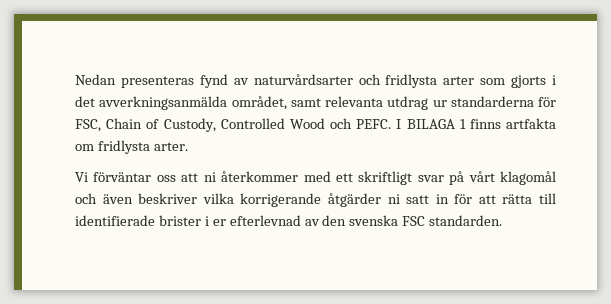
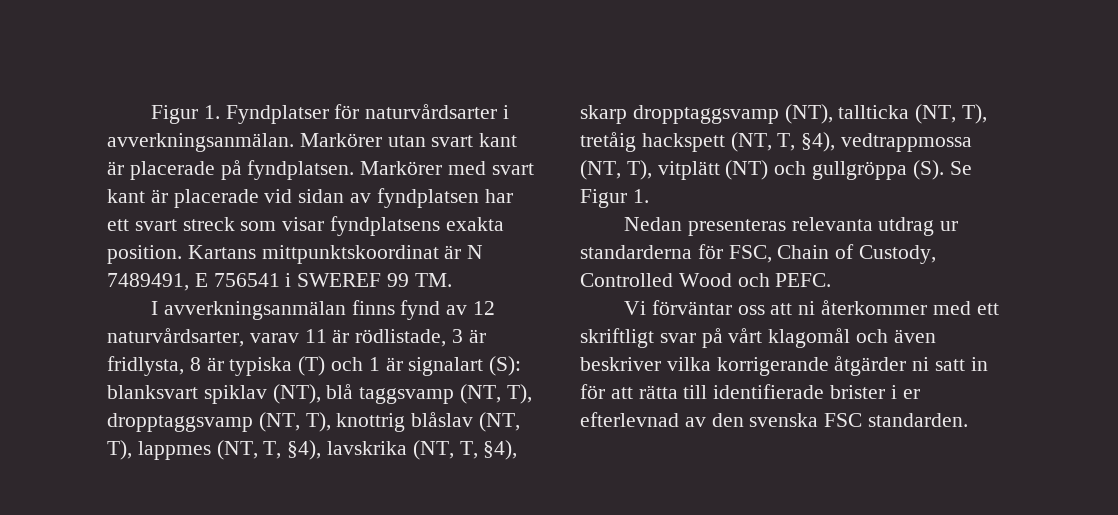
[75,74,556,88] [75,96,321,110] Nedan presenteras fynd av naturvårdsarter och fridlysta arter som gjorts i det avverkningsanmälda området, samt -> [150,104,510,124] [107,133,518,152] [107,160,534,180] [107,188,513,208] [107,216,504,236] [107,245,484,264] [107,273,452,291] [150,300,496,320] [107,328,486,347] [107,356,522,376] [107,384,532,404] [107,412,521,432] [107,440,518,460] [580,104,988,124] [580,132,973,152] [580,160,972,180] [580,189,649,208] [623,217,786,236] Figur 1. Fyndplatser för naturvårdsarter i avverkningsanmälan. Markörer utan svart kant är placerade på fyndplatsen. Markörer med svart kant är placerade vid sidan av fyndplatsen har ett svart streck som visar fyndplatsens exakta position. Kartans mittpunktskoordinat är N 7489491, E 756541 i SWEREF 99 TM. // I avverkningsanmälan finns fynd av 12 naturvårdsarter, varav 11 är rödlistade, 3 är fridlysta, 8 är typiska (T) och 1 är signalart (S): blanksvart spiklav (NT), blå taggsvamp (NT, T), dropptaggsvamp (NT, T), knottrig blåslav (NT, T), lappmes (NT, T, §4), lavskrika (NT, T, §4), skarp dropptaggsvamp (NT), tallticka (NT, T), tretåig hackspett (NT, T, §4), vedtrappmossa (NT, T), vitplätt (NT) och gullgröppa (S). Se Figur 1. // Nedan presenteras
[396,118,557,129] [75,140,188,154] I BILAGA 1 finns artfakta om fridlysta arter. -> (832, 280) none

